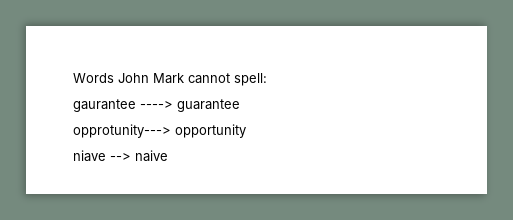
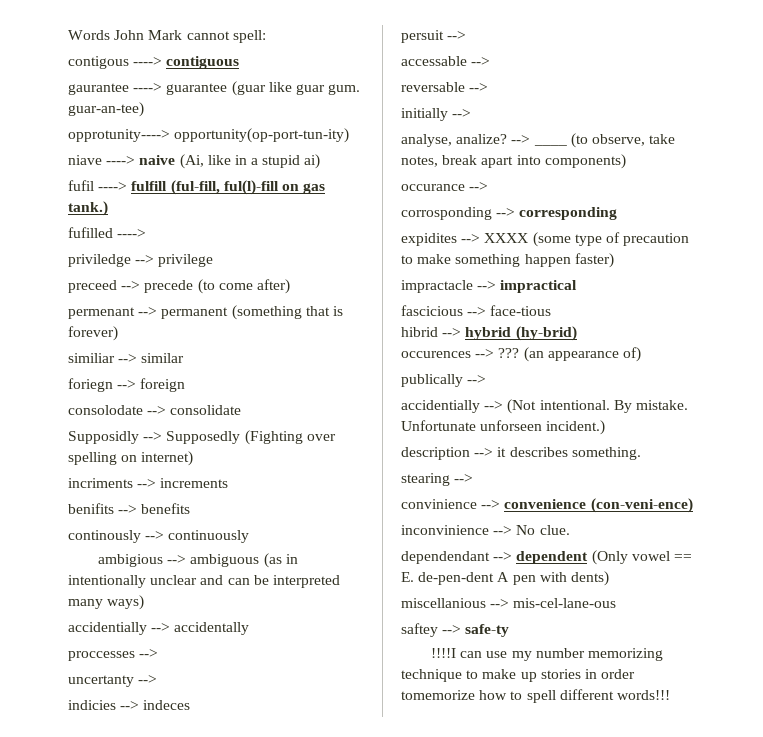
(267, 79) none -> [68,56,240,69] // contigous ----> contiguous
[73,124,246,138] [73,150,168,162] // opprotunity---> opportunity // niave --> naive -> [231,81,361,96] [68,102,144,117] [68,128,350,143] [68,154,321,169] [68,180,326,195] [68,201,108,216] [68,227,147,238] [68,254,214,267] [68,279,290,294] [68,305,343,320] [68,326,118,341] [68,353,185,363] [68,378,186,392] [68,405,242,415] [68,430,336,445] [68,451,194,466] [68,478,229,488] [68,503,191,514] [68,530,250,543] [98,553,298,568] [68,575,340,588] [68,595,145,610] [68,622,250,635] [68,649,159,661] [68,675,158,687] [68,700,191,710] [401,30,467,43] [401,56,491,66] [401,82,489,92] [401,108,472,121] [401,134,531,147] [533,133,676,148] [401,154,626,169] [401,182,489,191] [401,207,618,220] [401,232,690,247] [401,253,614,268] [401,280,578,293] [401,305,552,316] [401,326,577,341] [401,347,641,362] [401,374,487,387] [401,399,688,414] [401,420,606,435] [401,447,641,460] [401,473,474,486] [401,498,693,513] [401,525,570,535] [401,550,692,565] [401,571,609,586] [401,598,617,608] [401,623,510,637] [431,648,663,661] [401,669,636,682] [401,689,670,703] (guar like guar gum. guar-an-tee) // opprotunity----> opportunity(op-port-tun-ity) // niave ----> naive (Ai, like in a stupid ai) // fufil ----> fulfill (ful-fill, ful(l)-fill on gas tank.) // fufilled ----> // priviledge --> privilege // preceed --> precede (to come after) // permenant --> permanent (something that is forever) // similiar --> similar // foriegn --> foreign // consolodate --> consolidate // Supposidly --> Supposedly (Fighting over spelling on internet) // incriments --> increments // benifits --> benefits // continously --> continuously // ambigious --> ambiguous (as in intentionally unclear and can be interpreted many ways) // accidentially --> accidentally // proccesses --> // uncertanty --> // indicies --> indeces // persuit --> // accessable --> // reversable --> // initially --> // analyse, analize? --> ____ (to observe, take notes, break apart into components) // occurance --> // corrosponding --> corresponding // expidites --> XXXX (some type of precaution to make something happen faster) // impractacle --> impractical // fascicious --> face-tious // hibrid --> hybrid (hy-brid) // occurences --> ??? (an appearance of) // publically --> // accidentially --> (Not intentional. By mistake. Unfortunate unforseen incident.) // description --> it describes something. // stearing --> // convinience --> convenience (con-veni-ence) // inconvinience --> No clue. // dependendant --> dependent (Only vowel == E. de-pen-dent A pen with dents) // miscellanious --> mis-cel-lane-ous // saftey --> safe-ty // !!!!I can use my number memorizing technique to make up stories in order tomemorize how to spell different words!!!

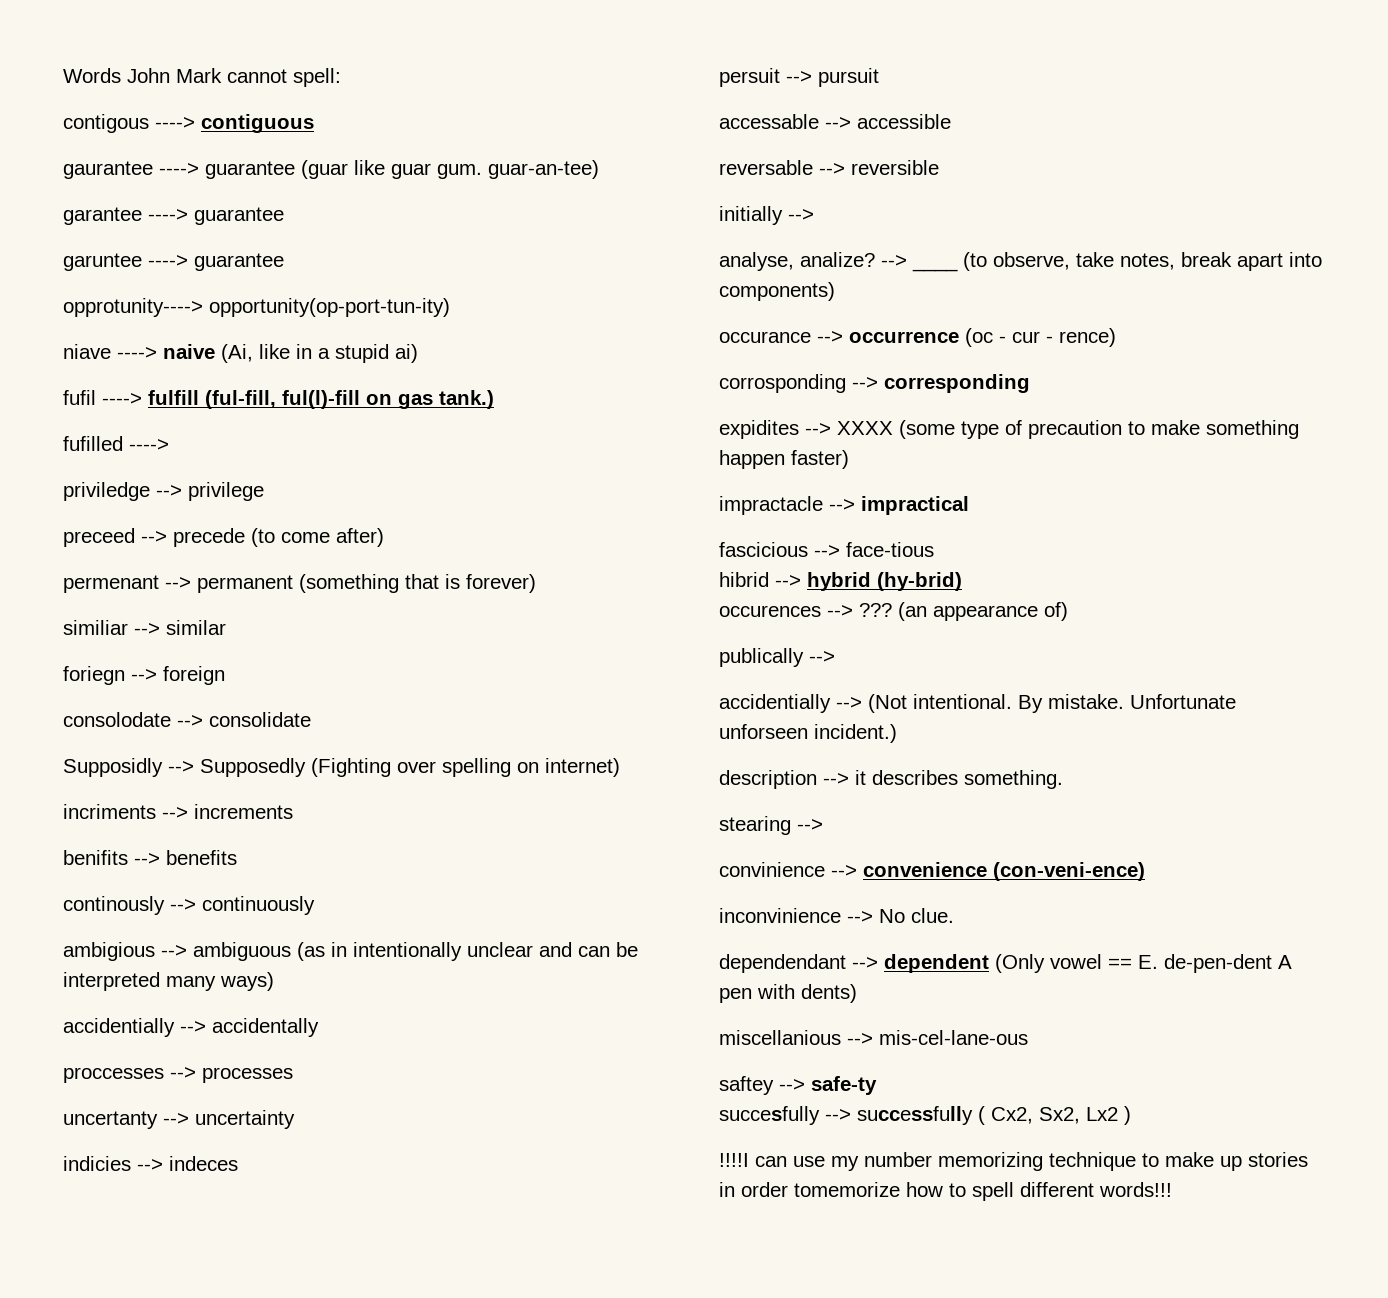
(144, 109) none -> [63,207,284,225] [63,253,284,271] // garantee ----> guarantee // garuntee ----> guarantee
(159, 653) none -> [202,1067,293,1083] processes
(158, 679) none -> [195,1110,295,1129] uncertainty
(467, 35) none -> [818,68,879,87] pursuit
(491, 61) none -> [857,114,951,129] accessible
(489, 87) none -> [851,160,939,175] reversible
(489, 186) none -> [849,328,1116,347] occurrence (oc - cur - rence)
(510, 630) none -> [719,1106,1131,1125] // succesfully --> successfully ( Cx2, Sx2, Lx2 )

